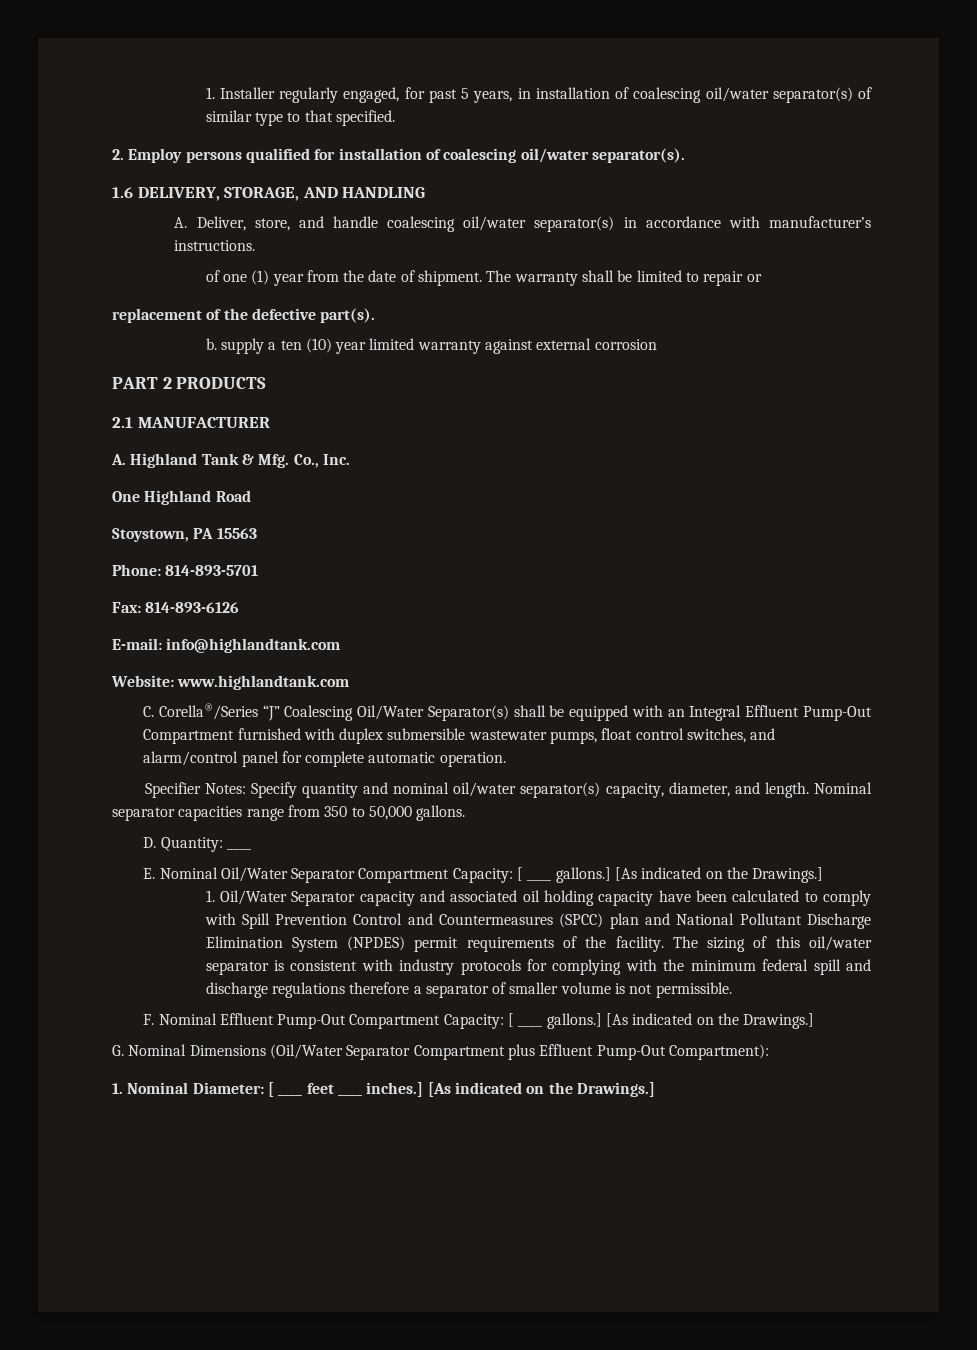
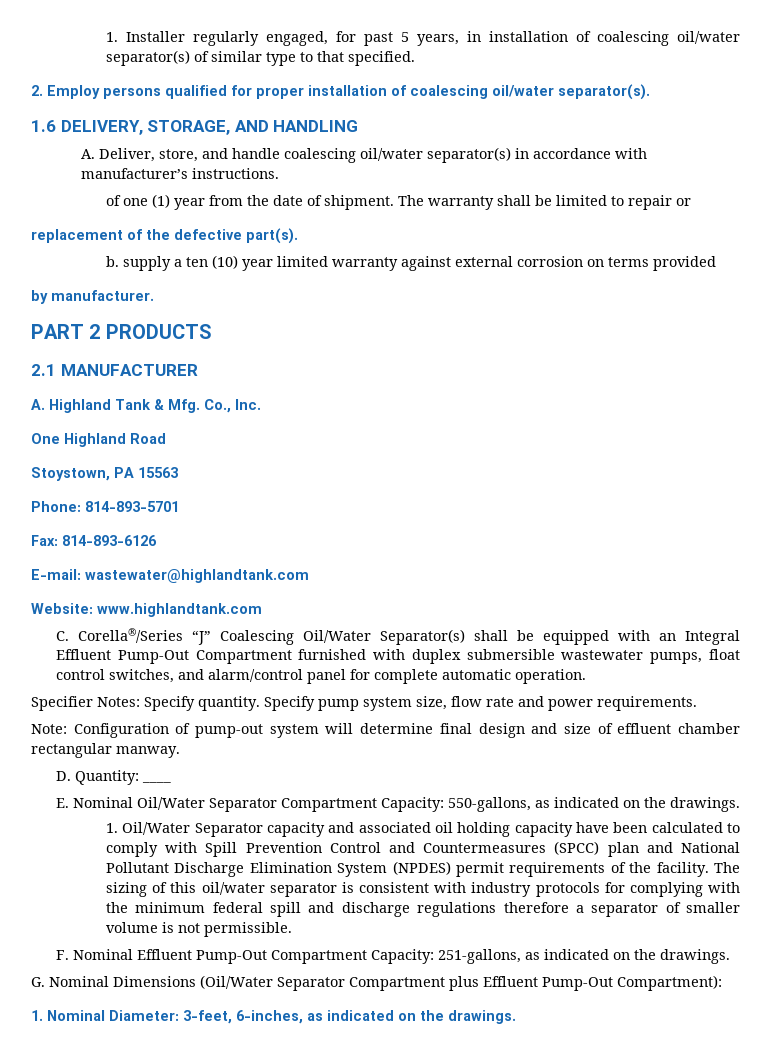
(336, 154) none -> [256,87,304,99] proper
(657, 344) none -> [586,256,716,271] [31,290,154,304] on terms provided // by manufacturer.
[166,638,341,653] info@highlandtank.com -> [85,569,309,583] wastewater@highlandtank.com
[301,782,872,798] [112,805,466,821] quantity and nominal oil/water separator(s) capacity, diameter, and length. Nominal separator capacities range from 350 to 50,000 gallons. -> [198,696,697,711] [31,723,740,738] [31,743,180,758] quantity. Specify pump system size, flow rate and power requirements. // Note: Configuration of pump-out system will determine final design and size of effluent chamber rectangular manway.
[517,867,824,883] [ ____ gallons.] [As indicated on the Drawings.] -> [447,797,740,812] 550-gallons, as indicated on the drawings.
[508,1013,815,1029] [ ____ gallons.] [As indicated on the Drawings.] -> [437,949,730,964] 251-gallons, as indicated on the drawings.
[267,1082,303,1097] [306,1083,334,1094] [337,1082,655,1097] [ ____ feet ____ inches.] [As indicated on the Drawings.] -> [183,1010,516,1024] 3-feet, 6-inches, as indicated on the drawings.

